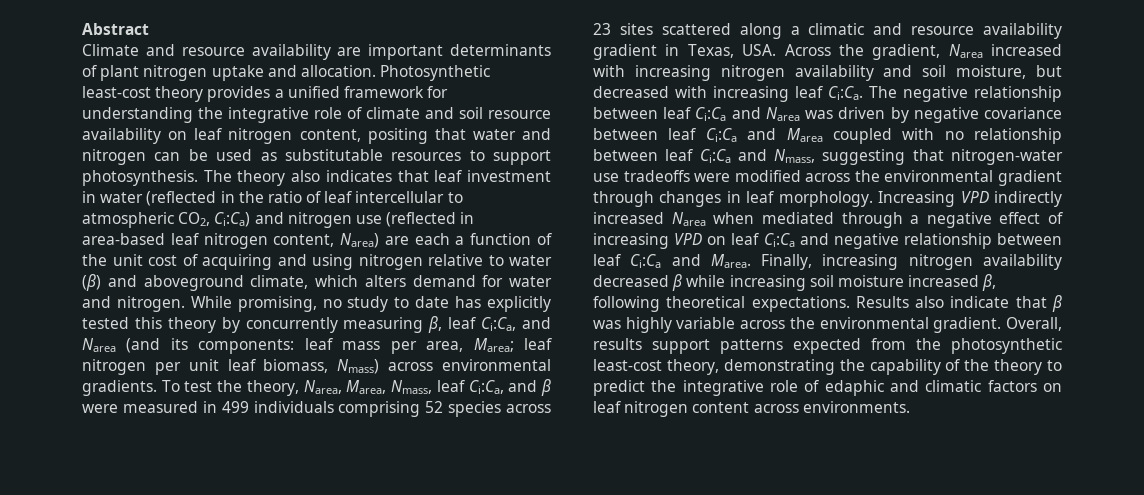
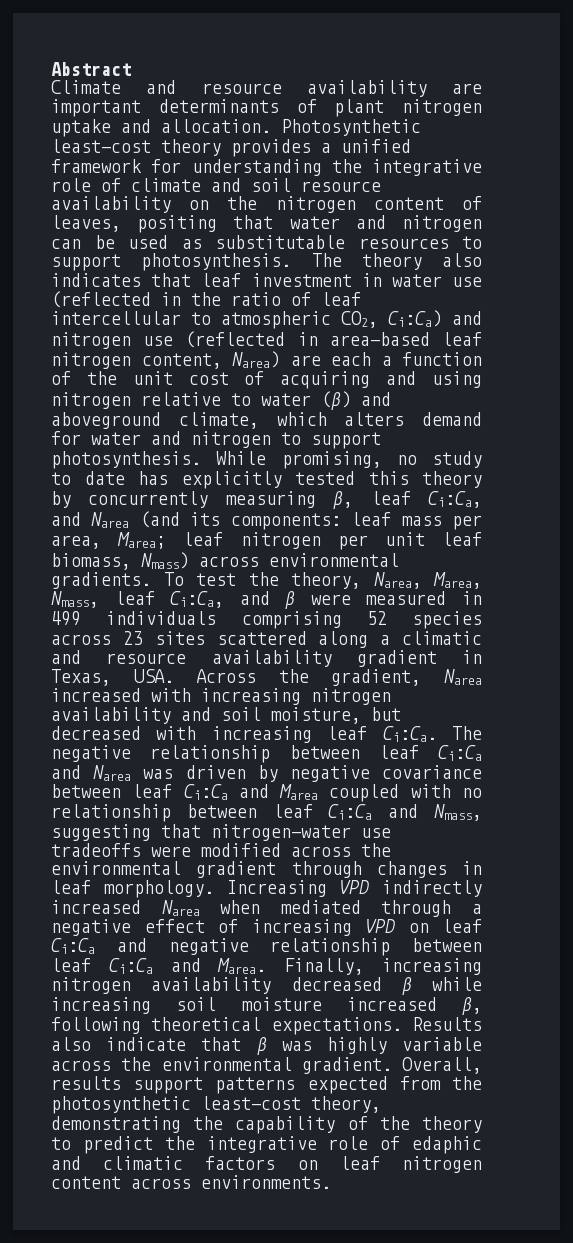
[194,128,361,144] leaf nitrogen content, -> [227,196,482,213] [51,215,121,232] the nitrogen content of leaves,
(144, 197) none -> [452,277,483,287] use
[116,296,185,312] nitrogen. -> [191,431,381,449] [51,451,201,469] nitrogen to support photosynthesis.

